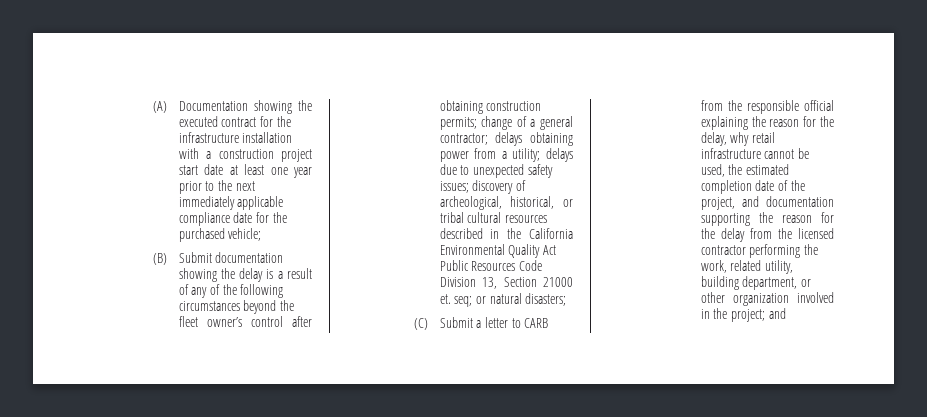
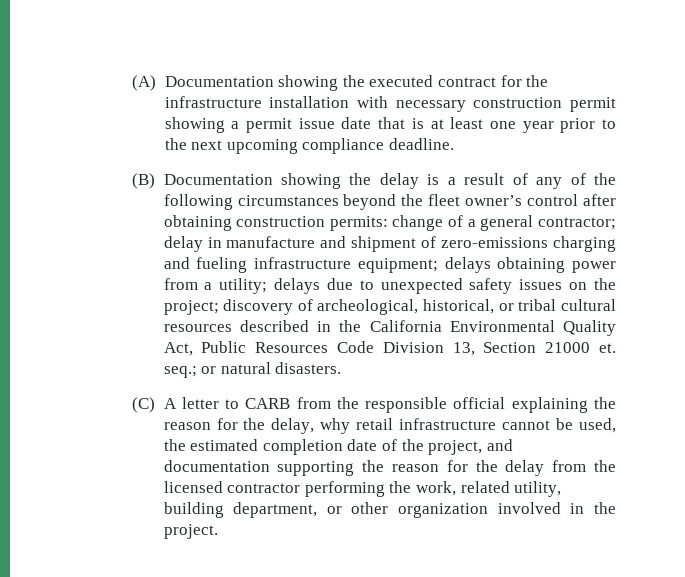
[206,149,312,162] [178,164,224,175] a construction project start date -> [395,97,616,112] [164,117,424,133] necessary construction permit showing a permit issue date that is
[178,196,284,210] [178,212,287,226] [178,228,262,242] immediately applicable compliance date for the purchased vehicle; -> [226,138,454,154] upcoming compliance deadline.
[178,252,284,263] Submit documentation -> [163,174,273,185] Documentation
[439,117,477,130] permits; -> [329,216,388,231] permits:
(488, 139) none -> [163,236,616,252] [163,257,438,273] delay in manufacture and shipment of zero-emissions charging and fueling infrastructure equipment;
[439,181,469,193] issues; -> [519,278,616,290] [163,300,219,315] issues on the project;
[543,245,557,255] Act -> [163,342,193,356] Act,
[454,296,473,307] seq; -> [163,366,197,378] seq.;
[525,293,567,306] disasters; -> [275,362,342,374] disasters.
[439,317,482,328] Submit a -> [163,398,177,409] A
[731,308,786,322] project; and -> [163,524,218,539] project.

